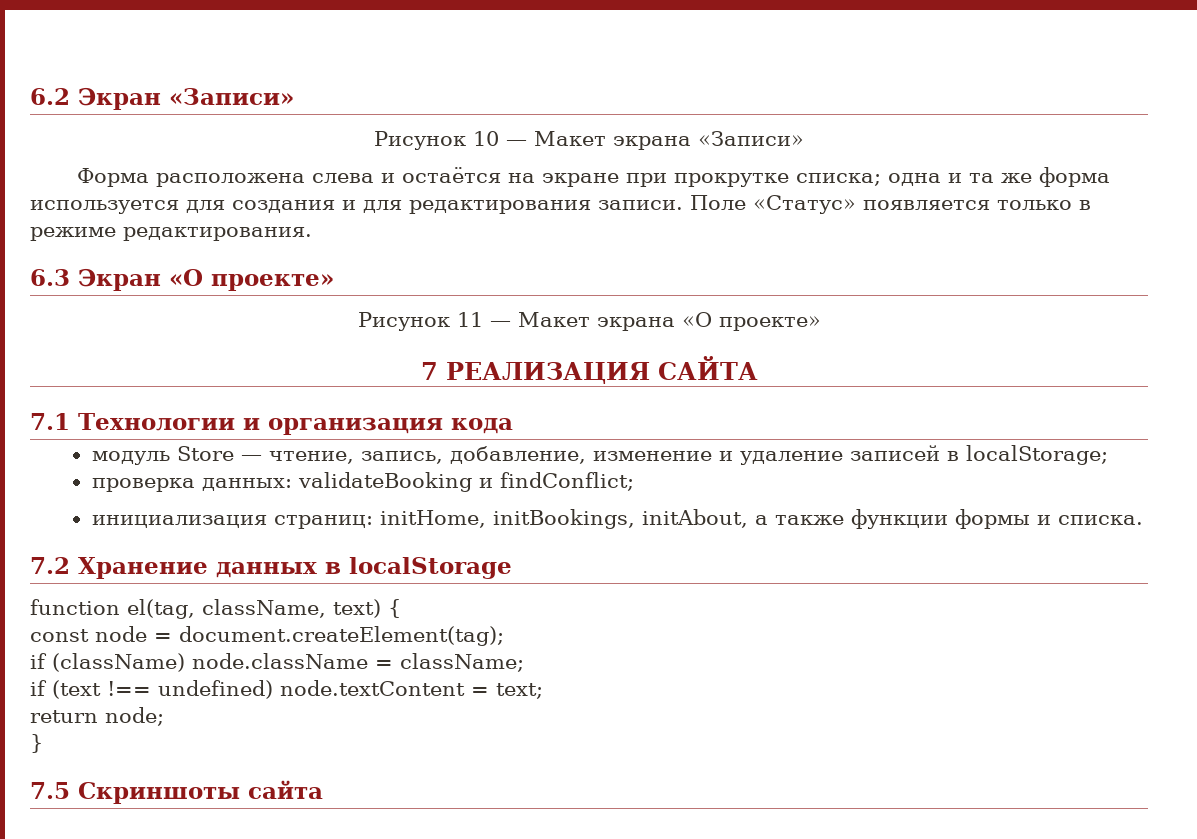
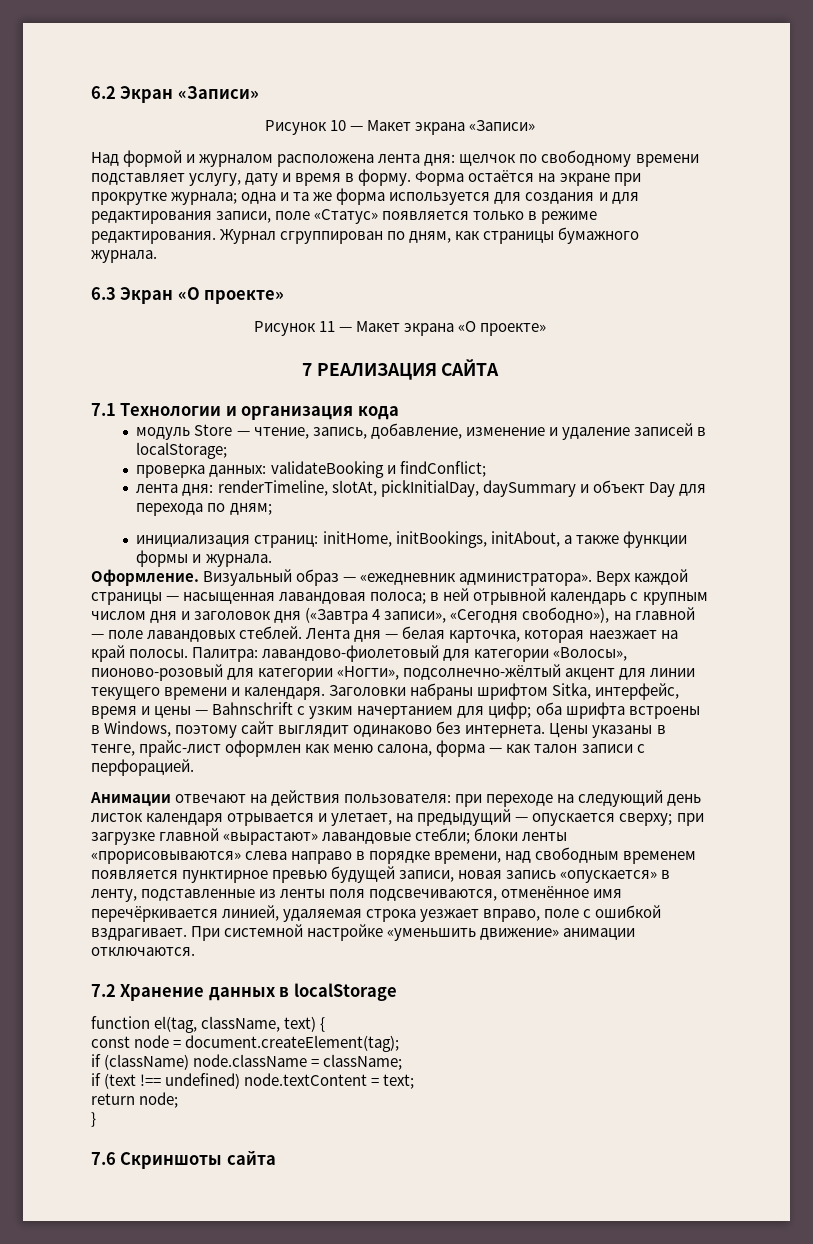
[77,168,396,187] Форма расположена слева и -> [91,150,699,167] [91,169,465,186] Над формой и журналом расположена лента дня: щелчок по свободному времени подставляет услугу, дату и время в форму. Форма
[796,173,882,186] списка; -> [171,192,238,205] журнала;
[598,195,746,210] записи. Поле -> [216,211,311,223] записи, поле
(312, 234) none -> [220,227,640,244] [91,250,157,263] Журнал сгруппирован по дням, как страницы бумажного журнала.
(634, 481) none -> [136,480,706,497] [136,503,272,516] // лента дня: renderTimeline, slotAt, pickInitialDay, daySummary и объект Day для перехода по дням;
[1057,515,1143,525] списка. -> [205,554,272,567] [91,569,689,586] [91,588,708,605] [91,607,695,624] [91,626,678,643] [91,645,628,662] [91,664,696,681] [91,683,680,700] [91,702,700,719] [91,721,666,738] [91,740,645,757] [91,759,194,776] [90,790,702,807] [91,809,704,826] [91,828,568,845] [91,847,697,864] [91,866,671,883] [91,886,623,902] [91,905,662,922] [91,924,636,941] [91,947,195,956] журнала. // Оформление. Визуальный образ — «ежедневник администратора». Верх каждой страницы — насыщенная лавандовая полоса; в ней отрывной календарь с крупным числом дня и заголовок дня («Завтра 4 записи», «Сегодня свободно»), на главной — поле лавандовых стеблей. Лента дня — белая карточка, которая наезжает на край полосы. Палитра: лавандово-фиолетовый для категории «Волосы», пионово-розовый для категории «Ногти», подсолнечно-жёлтый акцент для линии текущего времени и календаря. Заголовки набраны шрифтом Sitka, интерфейс, время и цены — Bahnschrift с узким начертанием для цифр; оба шрифта встроены в Windows, поэтому сайт выглядит одинаково без интернета. Цены указаны в тенге, прайс-лист оформлен как меню салона, форма — как талон записи с перфорацией. // Анимации отвечают на действия пользователя: при переходе на следующий день листок календаря отрывается и улетает, на предыдущий — опускается сверху; при загрузке главной «вырастают» лавандовые стебли; блоки ленты «прорисовываются» слева направо в порядке времени, над свободным временем появляется пунктирное превью будущей записи, новая запись «опускается» в ленту, подставленные из ленты поля подсвечиваются, отменённое имя перечёркивается линией, удаляемая строка уезжает вправо, поле с ошибкой вздрагивает. При системной настройке «уменьшить движение» анимации отключаются.
[30,782,70,799] 7.5 -> [91,1152,116,1165] 7.6

